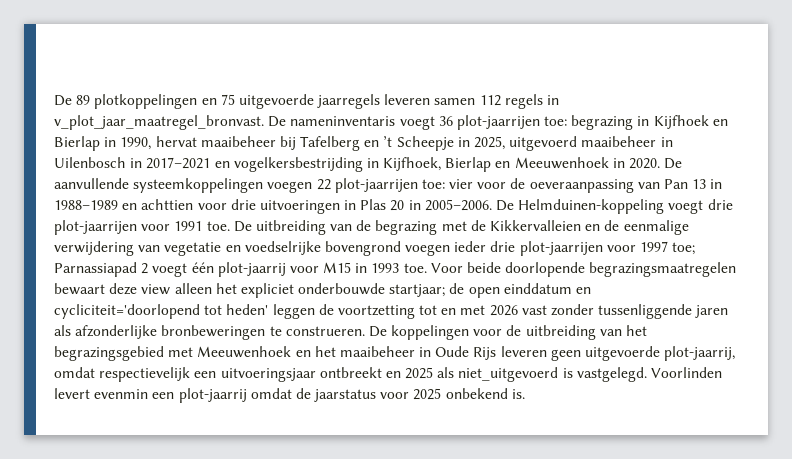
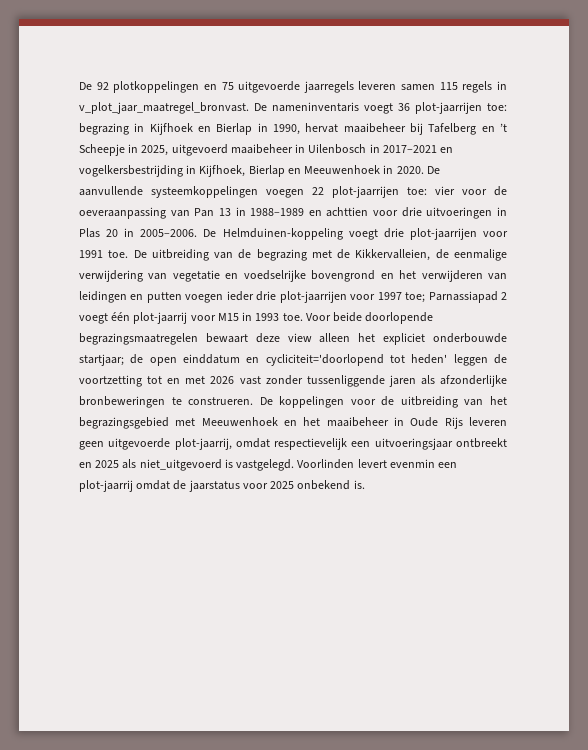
[54,95,91,106] De 89 -> [79,82,109,90] De 92
[479,95,501,106] 112 -> [439,82,458,90] 115
[490,220,601,231] Kikkervalleien en -> [355,249,431,261] Kikkervalleien,
(401, 248) none -> [380,270,508,282] [79,291,182,303] en het verwijderen van leidingen en putten

